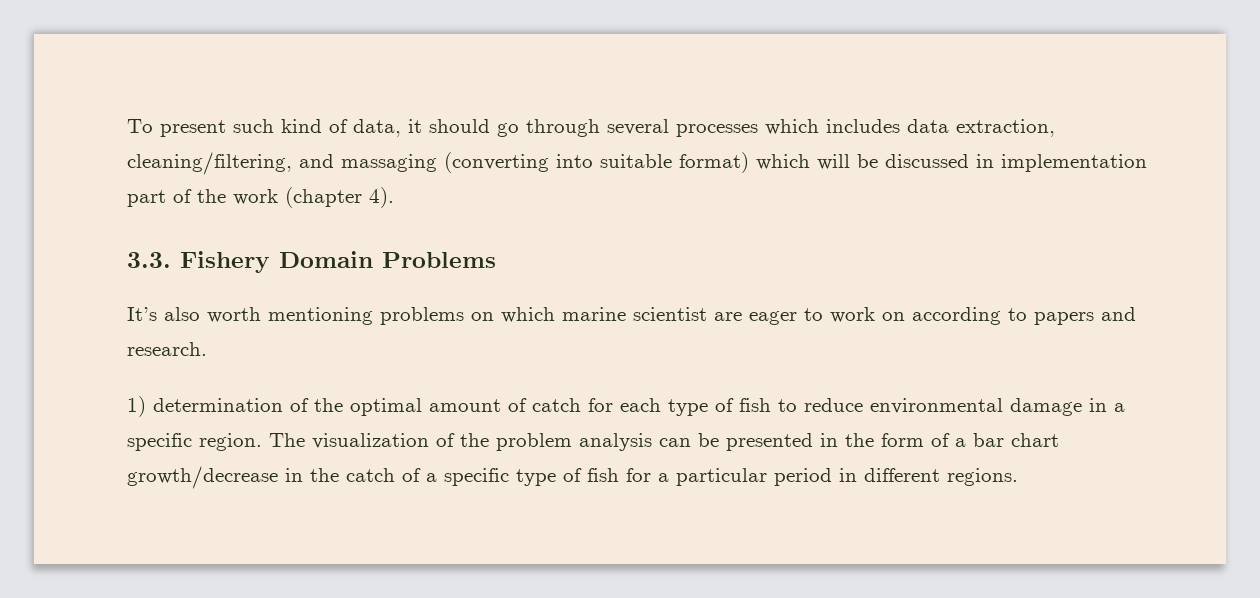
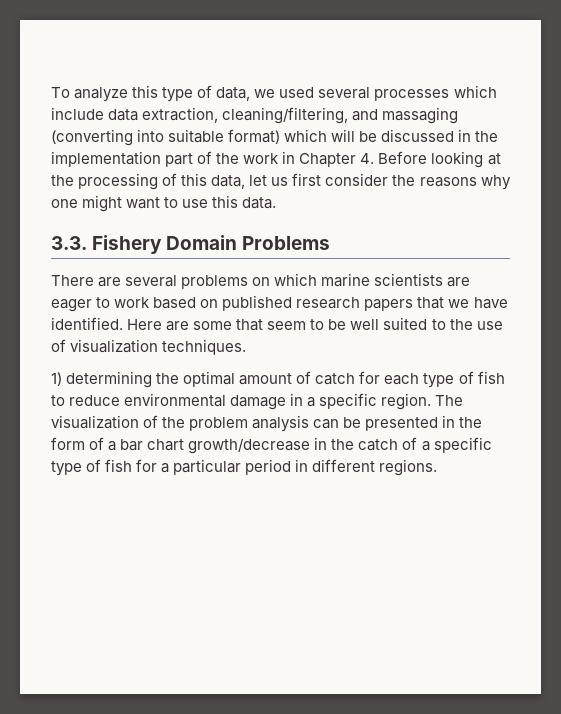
[160,119,600,137] present such kind of data, it should go through -> [74,85,315,102] analyze this type of data, we used
[826,119,900,133] includes -> [51,107,104,120] include
(994, 161) none -> [475,131,499,142] the
[285,187,394,208] (chapter 4). -> [282,151,501,168] [51,173,511,190] [51,195,277,212] in Chapter 4. Before looking at the processing of this data, let us first consider the reasons why one might want to use this data.
[127,307,373,325] It’s also worth mentioning -> [51,275,178,287] There are several
[633,307,707,321] scientist -> [374,273,444,286] scientists
[882,307,1136,325] [127,342,207,356] on according to papers and research. -> [153,295,508,311] [51,317,503,331] [51,339,247,355] based on published research papers that we have identified. Here are some that seem to be well suited to the use of visualization techniques.
[153,398,309,412] determination of -> [66,371,153,388] determining

